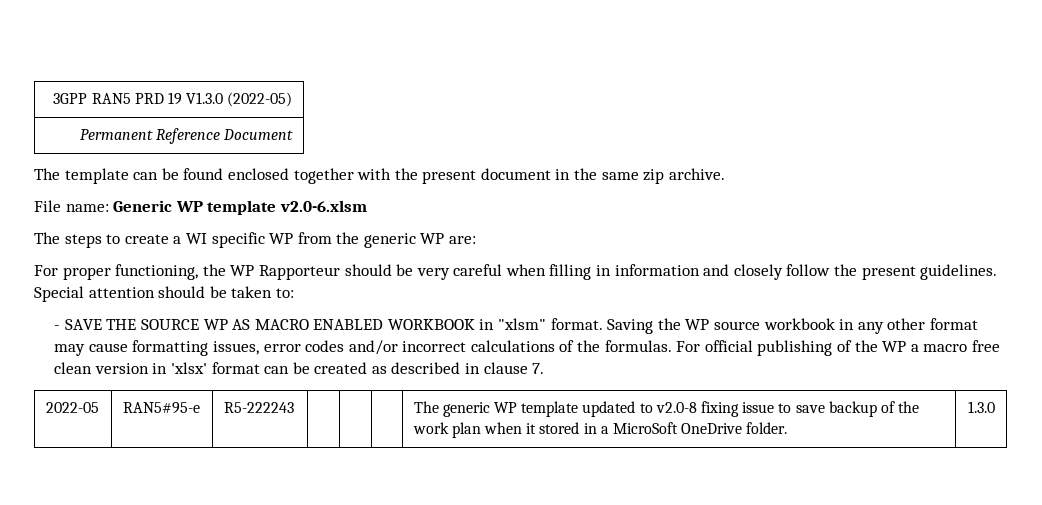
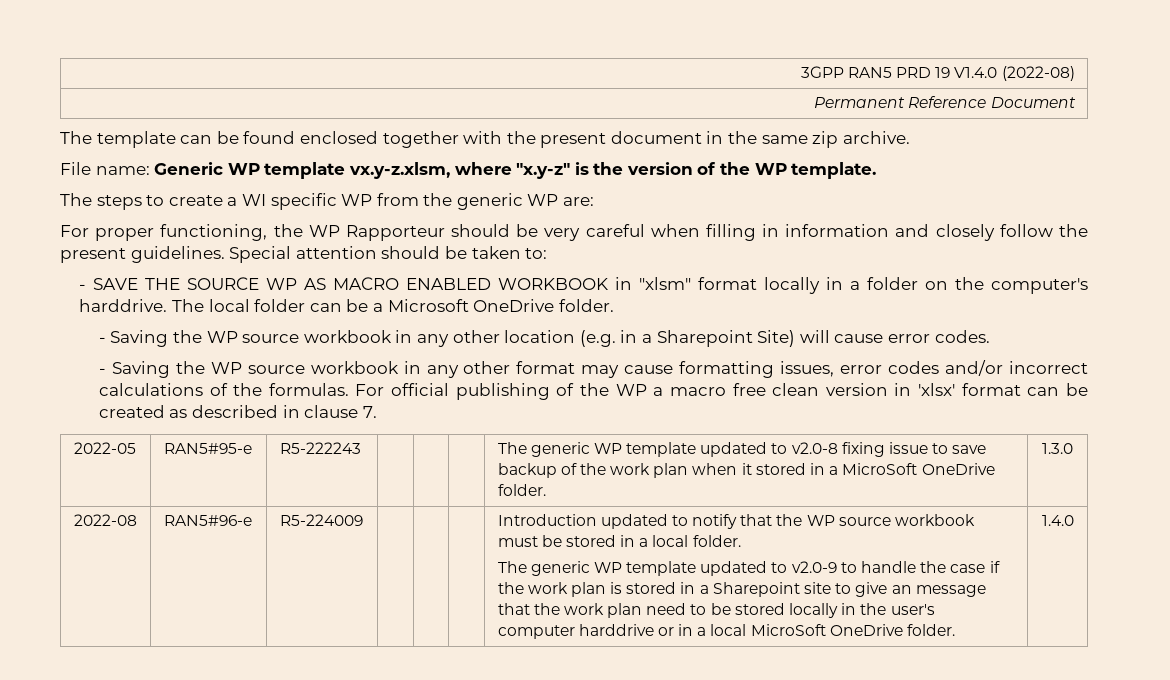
[186,92,293,107] V1.3.0 (2022-05) -> [954,66,1075,81] V1.4.0 (2022-08)
[279,200,367,212] v2.0-6.xlsm -> [348,162,877,179] vx.y-z.xlsm, where "x.y-z" is the version of the WP template.
[550,318,603,330] format. -> [698,277,1088,294] [79,299,614,312] [98,330,990,347] [98,368,106,374] format locally in a folder on the computer's harddrive. The local folder can be a Microsoft OneDrive folder. // - Saving the WP source workbook in any other location (e.g. in a Sharepoint Site) will cause error codes. // -
(995, 407) none -> [73,514,137,526] [163,515,252,526] [279,514,363,526] [497,514,975,529] [497,535,741,547] [497,561,1000,576] [497,582,986,597] [497,603,935,618] [497,624,955,639] [1041,515,1074,526] // 2022-08 | RAN5#96-e | R5-224009 | | | | Introduction updated to notify that the WP source workbook must be stored in a local folder. // The generic WP template updated to v2.0-9 to handle the case if the work plan is stored in a Sharepoint site to give an message that the work plan need to be stored locally in the user's computer harddrive or in a local MicroSoft OneDrive folder. | 1.4.0

